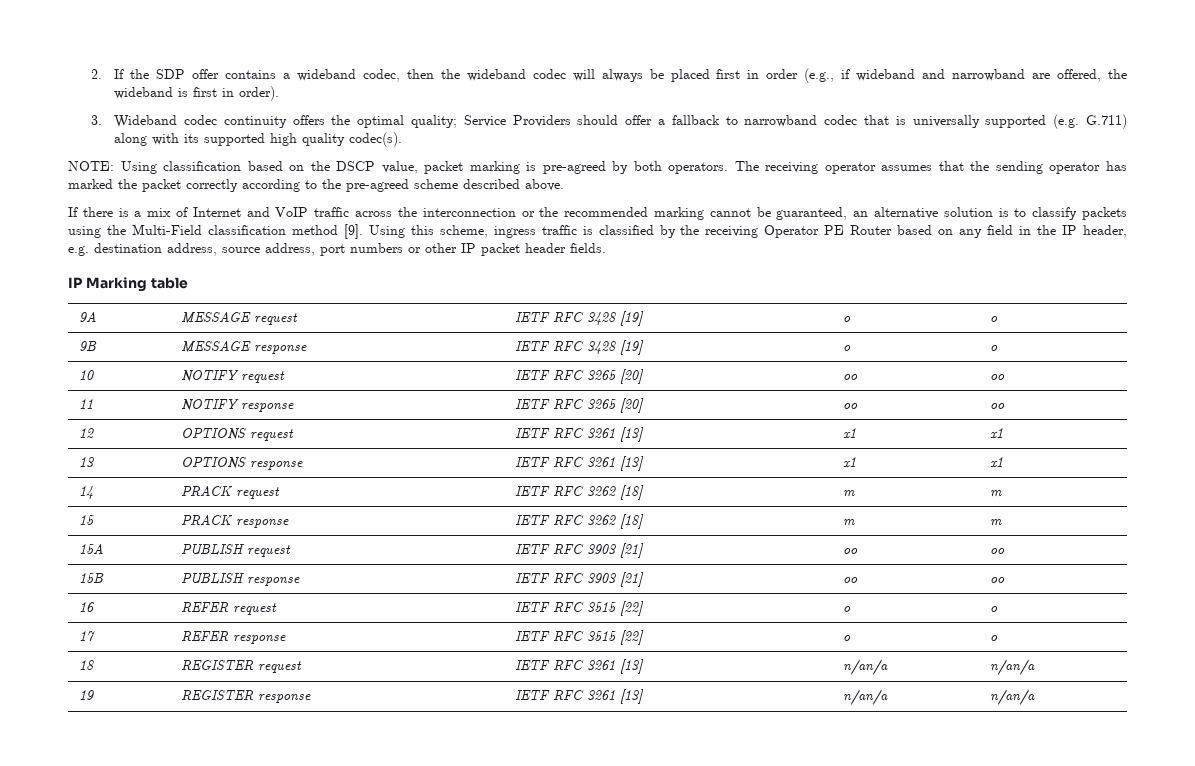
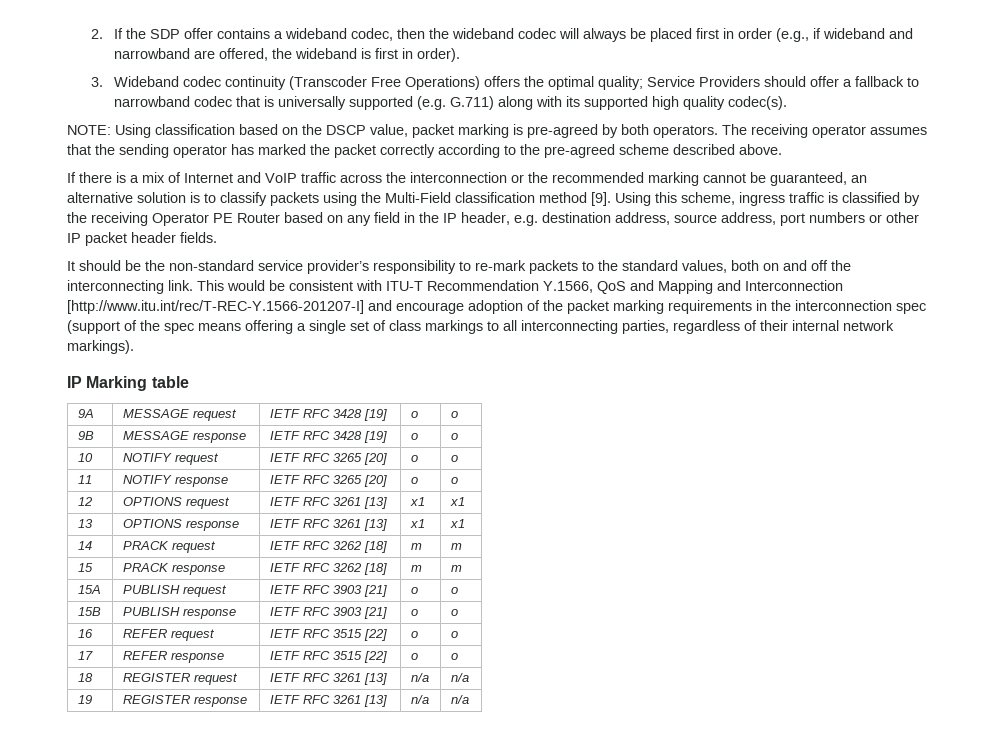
(287, 122) none -> [289,76,481,90] (Transcoder Free Operations)
(606, 248) none -> [67,260,851,274] [67,280,843,294] [67,300,926,314] [67,320,894,334] [67,340,134,354] // It should be the non-standard service provider’s responsibility to re-mark packets to the standard values, both on and off the interconnecting link. This would be consistent with ITU-T Recommendation Y.1566, QoS and Mapping and Interconnection [http://www.itu.int/rec/T-REC-Y.1566-201207-I] and encourage adoption of the packet marking requirements in the interconnection spec (support of the spec means offering a single set of class markings to all interconnecting parties, regardless of their internal network markings).
[842,374,858,380] [989,374,1005,380] oo | oo -> [410,455,418,462] [450,455,458,462] o | o
[842,403,858,409] [989,403,1005,409] oo | oo -> [410,477,418,484] [450,477,458,484] o | o
[842,548,858,554] [989,548,1005,554] oo | oo -> [410,587,418,594] [450,587,458,594] o | o
[842,577,858,583] [989,577,1005,583] oo | oo -> [410,609,418,616] [450,609,458,616] o | o
[842,659,888,675] [989,659,1035,675] n/an/a | n/an/a -> [410,673,429,682] [450,673,469,682] n/a | n/a
[842,689,888,705] [989,689,1035,705] n/an/a | n/an/a -> [410,695,429,704] [450,695,469,704] n/a | n/a

